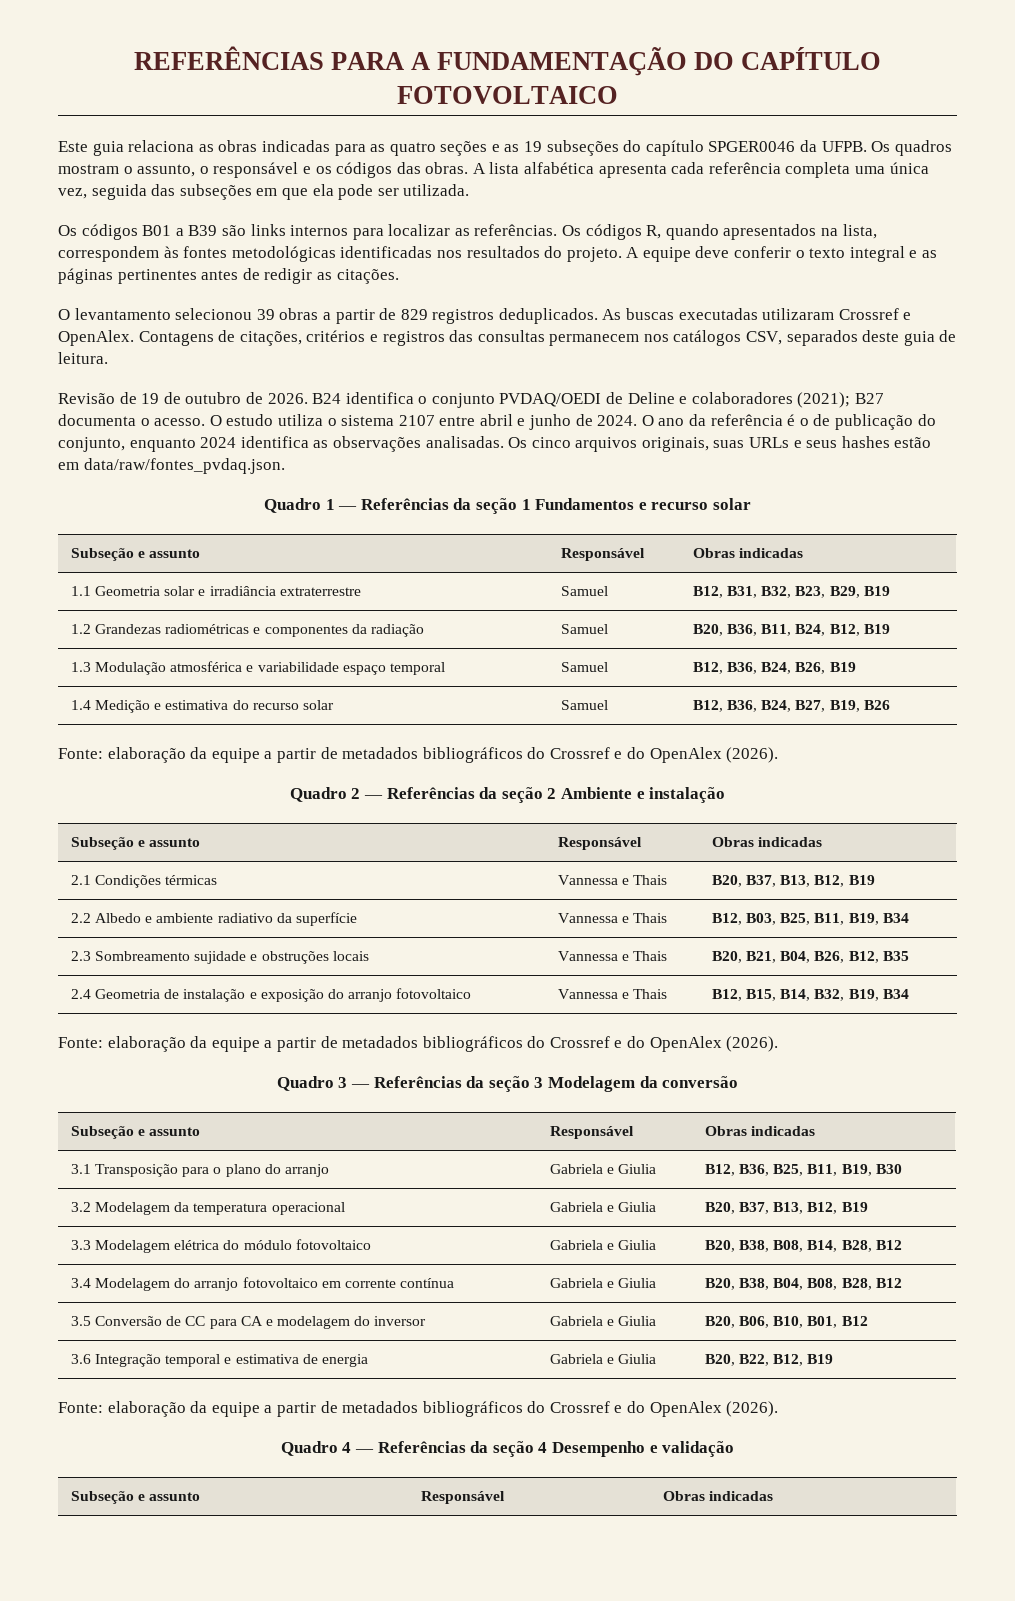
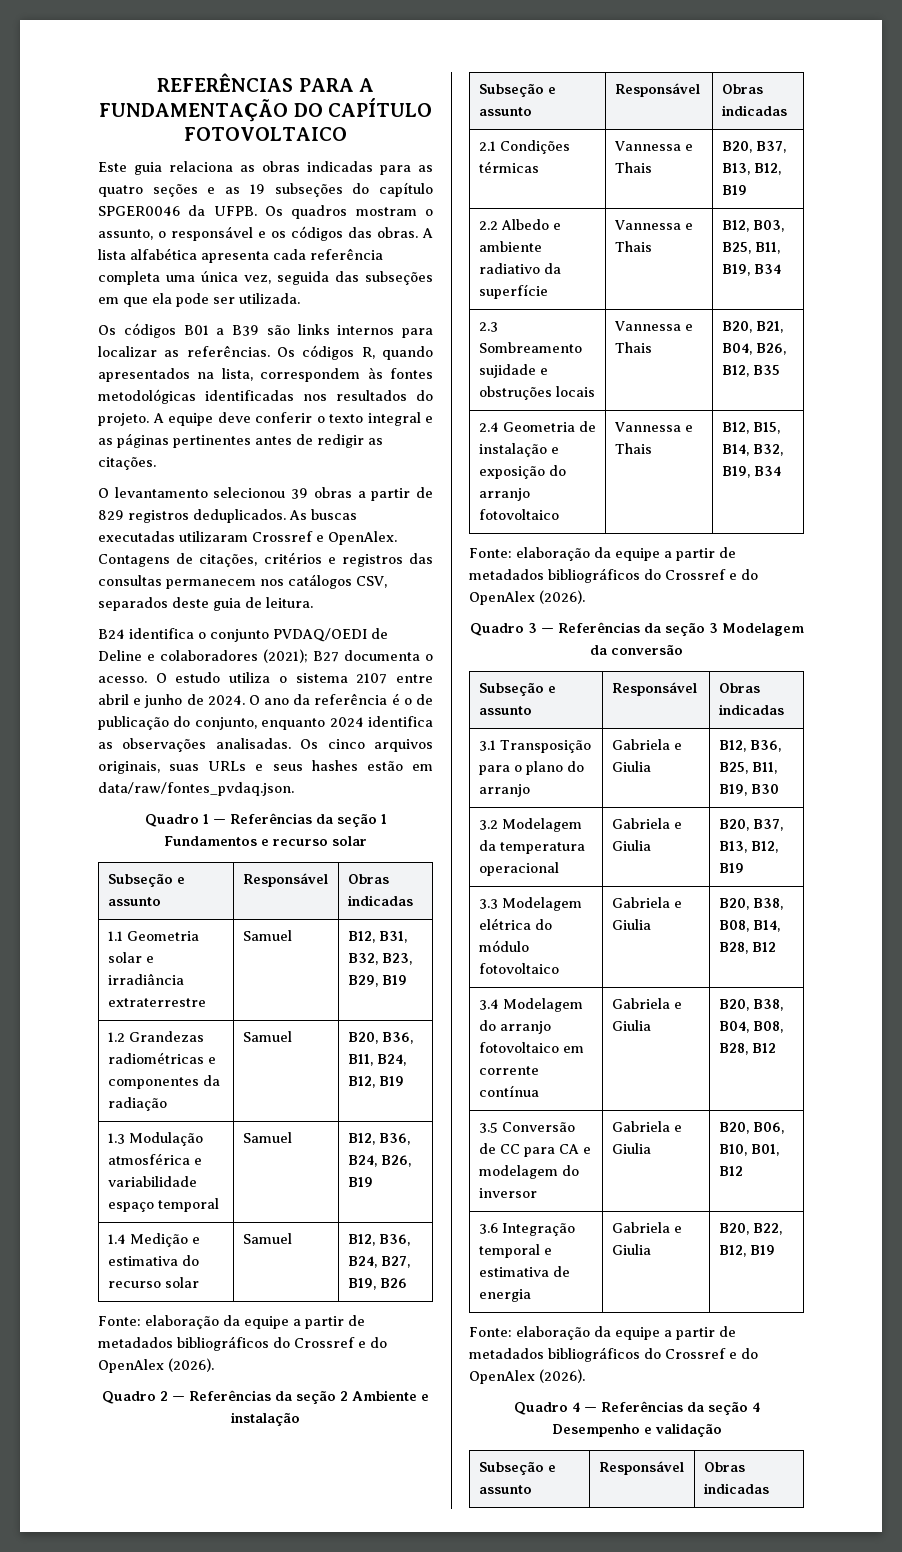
[58,392,308,404] Revisão de 19 de outubro de 2026. -> (313, 602) none

